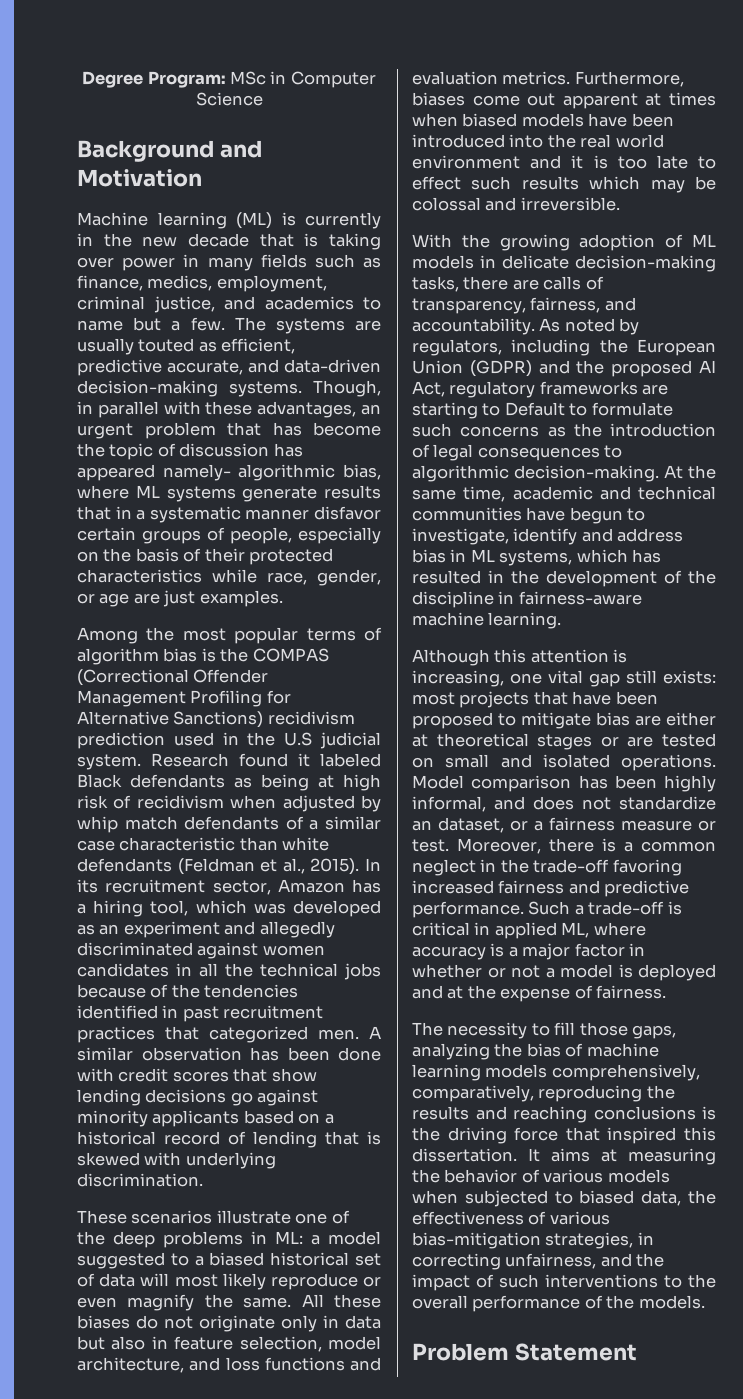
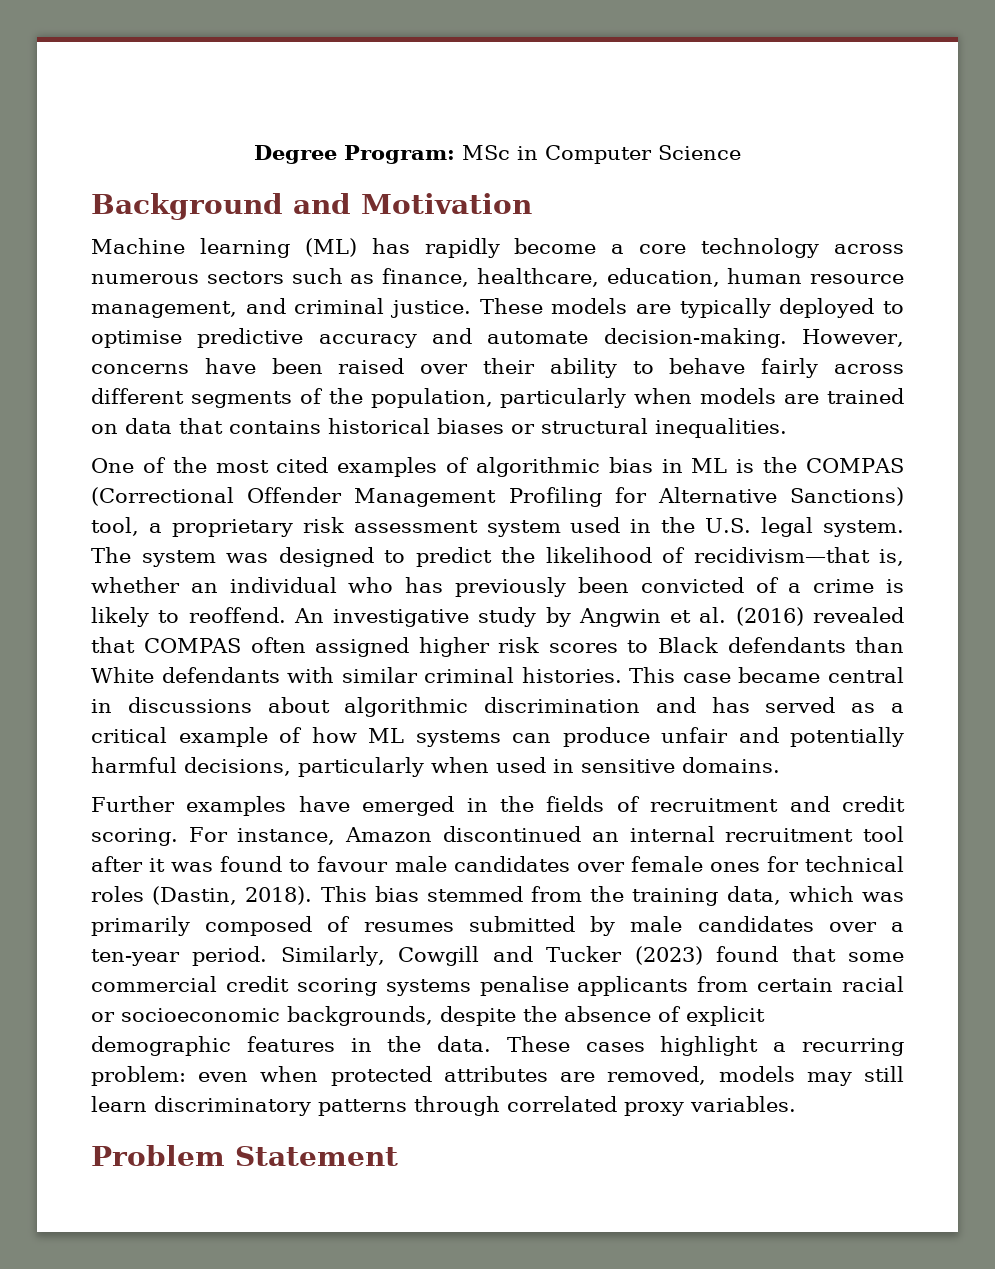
[281,212,381,229] [77,233,381,250] [77,254,381,271] [77,275,327,292] [77,296,381,313] [77,317,381,334] [77,338,296,355] [77,359,381,376] [77,380,382,397] [77,401,382,418] [77,422,381,439] [77,443,303,460] [77,464,381,481] [77,485,381,502] [77,506,381,523] [77,527,381,544] [77,548,334,565] [77,569,381,586] [77,590,283,607] [77,627,382,644] [77,648,198,665] is currently in the new decade that is taking over power in many fields such as finance, medics, employment, criminal justice, and academics to name but a few. The systems are usually touted as efficient, predictive accurate, and data-driven decision-making systems. Though, in parallel with these advantages, an urgent problem that has become the topic of discussion has appeared namely- algorithmic bias, where ML systems generate results that in a systematic manner disfavor certain groups of people, especially on the basis of their protected characteristics while race, gender, or age are just examples. // Among the most popular terms of algorithm bias -> [371,238,905,258] [91,268,904,287] [91,298,904,318] [91,328,905,348] [91,358,904,378] [91,388,905,408] [91,418,787,438] [91,457,728,477] has rapidly become a core technology across numerous sectors such as finance, healthcare, education, human resource management, and criminal justice. These models are typically deployed to optimise predictive accuracy and automate decision-making. However, concerns have been raised over their ability to behave fairly across different segments of the population, particularly when models are trained on data that contains historical biases or structural inequalities. // One of the most cited examples of algorithmic bias in ML
[267,711,355,725] [77,732,382,749] [77,753,381,770] [77,774,381,791] [77,795,381,812] [77,816,381,833] [77,837,330,851] [77,858,381,875] [77,879,381,895] [77,900,382,917] [77,921,335,938] [77,942,325,959] [77,963,381,980] [77,984,299,998] [77,1005,324,1022] [77,1026,381,1043] [77,1047,381,1061] [77,1068,317,1082] [77,1089,319,1106] [77,1110,334,1127] [77,1131,381,1148] [77,1152,276,1169] [77,1173,203,1187] [77,1210,350,1224] [77,1231,381,1248] [77,1252,382,1269] [77,1273,381,1290] [77,1294,381,1311] [77,1315,381,1332] [77,1336,381,1352] [77,1357,381,1373] [412,71,684,87] [412,92,716,109] [412,113,674,127] [412,134,664,148] [412,155,716,169] [412,176,716,193] [412,197,620,211] [412,234,716,251] [412,255,716,272] [412,276,604,292] [412,297,636,314] [412,318,640,335] [412,339,716,356] [412,360,716,377] [412,381,669,398] [412,402,673,419] [412,423,716,437] [412,444,623,461] [412,465,716,482] [412,486,716,502] [412,507,646,524] [412,528,684,545] [412,549,662,566] [412,570,716,587] [412,591,642,608] [412,612,562,629] [412,649,628,666] [412,670,716,687] [412,691,658,708] [412,712,716,729] [412,733,716,750] [412,754,716,771] [412,775,716,792] [412,796,716,812] [412,817,716,833] [412,838,716,854] [412,859,682,876] [412,880,690,897] [412,901,682,918] [412,922,646,939] [412,943,646,960] [412,964,716,981] [412,985,667,1002] [412,1022,677,1039] [412,1043,659,1060] [412,1064,700,1081] [412,1085,675,1102] [412,1106,716,1123] [412,1127,716,1144] [412,1148,716,1165] [412,1169,670,1183] [412,1190,716,1207] [412,1211,610,1225] [412,1232,654,1249] [412,1253,665,1270] [412,1274,716,1291] [412,1295,705,1312] recidivism prediction used in the U.S judicial system. Research found it labeled Black defendants as being at high risk of recidivism when adjusted by whip match defendants of a similar case characteristic than white defendants (Feldman et al., 2015). In its recruitment sector, Amazon has a hiring tool, which was developed as an experiment and allegedly discriminated against women candidates in all the technical jobs because of the tendencies identified in past recruitment practices that categorized men. A similar observation has been done with credit scores that show lending decisions go against minority applicants based on a historical record of lending that is skewed with underlying discrimination. // These scenarios illustrate one of the deep problems in ML: a model suggested to a biased historical set of data will most likely reproduce or even magnify the same. All these biases do not originate only in data but also in feature selection, model architecture, and loss functions and evaluation metrics. Furthermore, biases come out apparent at times when biased models have been introduced into the real world environment and it is too late to effect such results which may be colossal and irreversible. // With the growing adoption of ML models in delicate decision-making tasks, there are calls of transparency, fairness, and accountability. As noted by regulators, including the European Union (GDPR) and the proposed AI Act, regulatory frameworks are starting to Default to formulate such concerns as the introduction of legal consequences to algorithmic decision-making. At the same time, academic and technical communities have begun to investigate, identify and address bias in ML systems, which has resulted in the development of the discipline in fairness-aware machine learning. // Although this attention is increasing, one vital gap still exists: most projects that have been proposed to mitigate bias are either at theoretical stages or are tested on small and isolated operations. Model comparison has been highly informal, and does not standardize an dataset, or a fairness measure or test. Moreover, there is a common neglect in the trade-off favoring increased fairness and predictive performance. Such a trade-off is critical in applied ML, where accuracy is a major factor in whether or not a model is deployed and at the expense of fairness. // The necessity to fill those gaps, analyzing the bias of machine learning models comprehensively, comparatively, reproducing the results and reaching conclusions is the driving force that inspired this dissertation. It aims at measuring the behavior of various models when subjected to biased data, the effectiveness of various bias-mitigation strategies, in correcting unfairness, and the impact of such interventions to the overall performance of the models. -> [91,517,904,537] [91,547,904,567] [91,577,905,597] [91,607,904,627] [91,637,904,657] [91,667,904,683] [91,697,905,717] [91,727,904,747] [91,757,780,777] [91,796,905,816] [91,826,904,846] [91,856,905,872] [91,886,904,906] [91,916,904,936] [91,946,904,966] [91,976,904,996] [91,1006,765,1026] [91,1036,905,1056] [91,1066,904,1086] [91,1096,796,1116] tool, a proprietary risk assessment system used in the U.S. legal system. The system was designed to predict the likelihood of recidivism—that is, whether an individual who has previously been convicted of a crime is likely to reoffend. An investigative study by Angwin et al. (2016) revealed that COMPAS often assigned higher risk scores to Black defendants than White defendants with similar criminal histories. This case became central in discussions about algorithmic discrimination and has served as a critical example of how ML systems can produce unfair and potentially harmful decisions, particularly when used in sensitive domains. // Further examples have emerged in the fields of recruitment and credit scoring. For instance, Amazon discontinued an internal recruitment tool after it was found to favour male candidates over female ones for technical roles (Dastin, 2018). This bias stemmed from the training data, which was primarily composed of resumes submitted by male candidates over a ten-year period. Similarly, Cowgill and Tucker (2023) found that some commercial credit scoring systems penalise applicants from certain racial or socioeconomic backgrounds, despite the absence of explicit demographic features in the data. These cases highlight a recurring problem: even when protected attributes are removed, models may still learn discriminatory patterns through correlated proxy variables.

